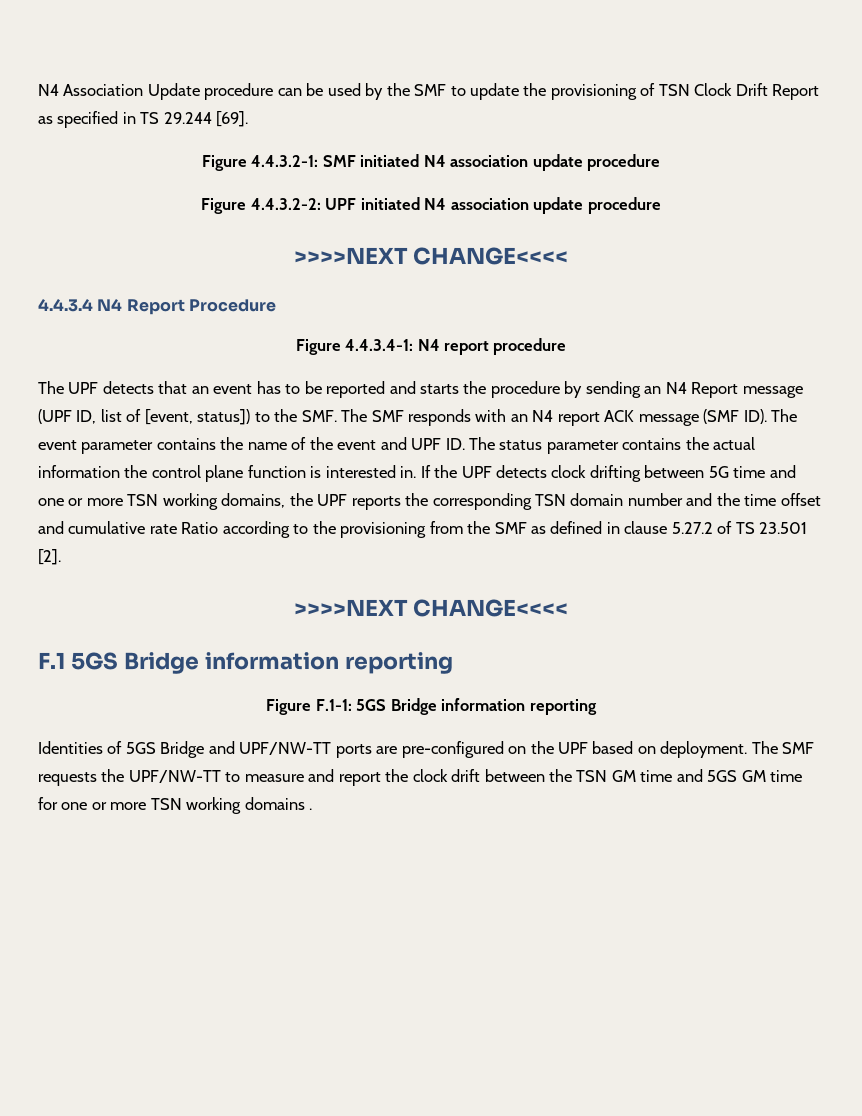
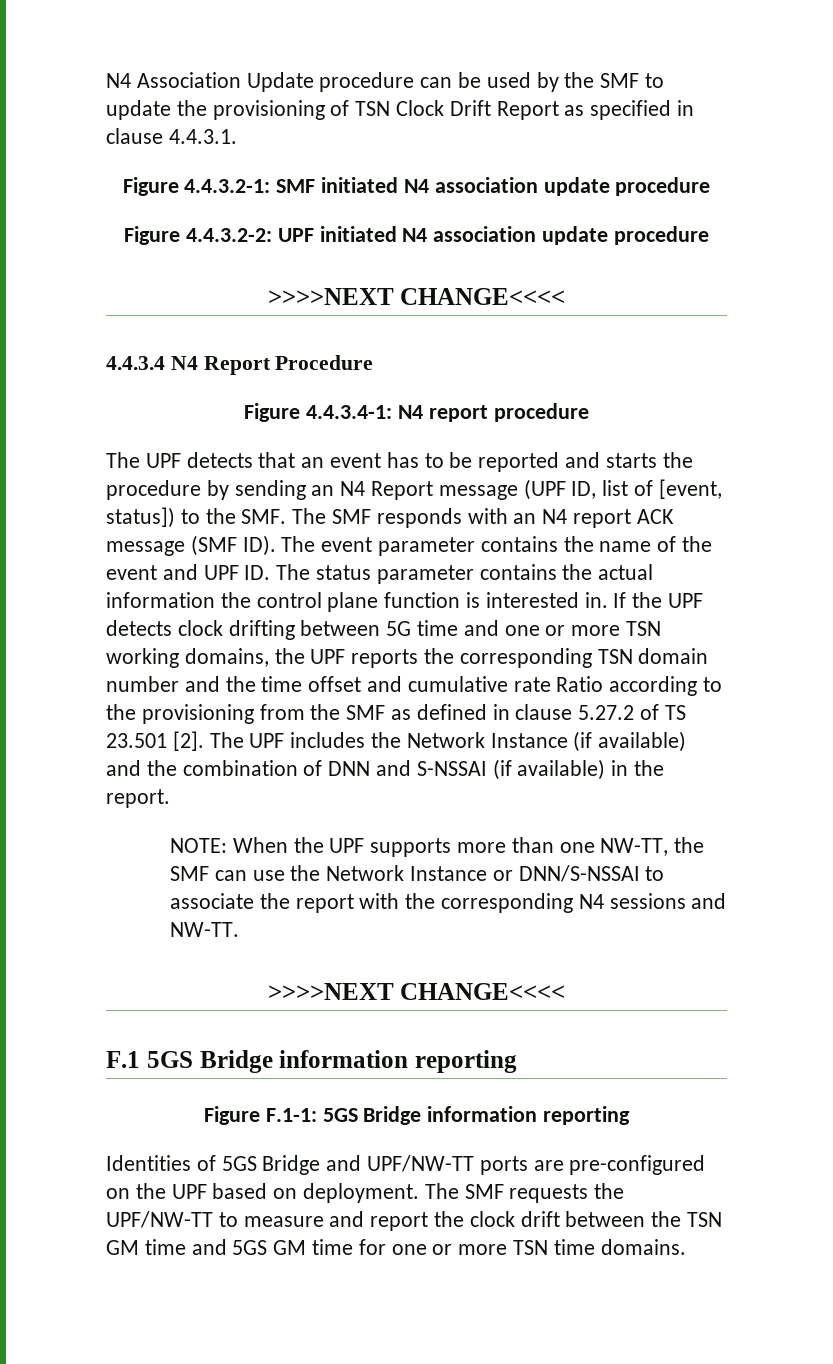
[140,111,249,127] TS 29.244 [69]. -> [106,128,237,144] clause 4.4.3.1.
(61, 557) none -> [209,731,687,752] [106,759,665,780] [106,789,170,808] [169,837,705,857] [169,865,665,882] [169,893,727,913] [169,922,239,937] The UPF includes the Network Instance (if available) and the combination of DNN and S-NSSAI (if available) in the report. // NOTE: When the UPF supports more than one NW-TT, the SMF can use the Network Instance or DNN/S-NSSAI to associate the report with the corresponding N4 sessions and NW-TT.
[186,797,313,814] working domains . -> [553,1239,686,1255] time domains.

